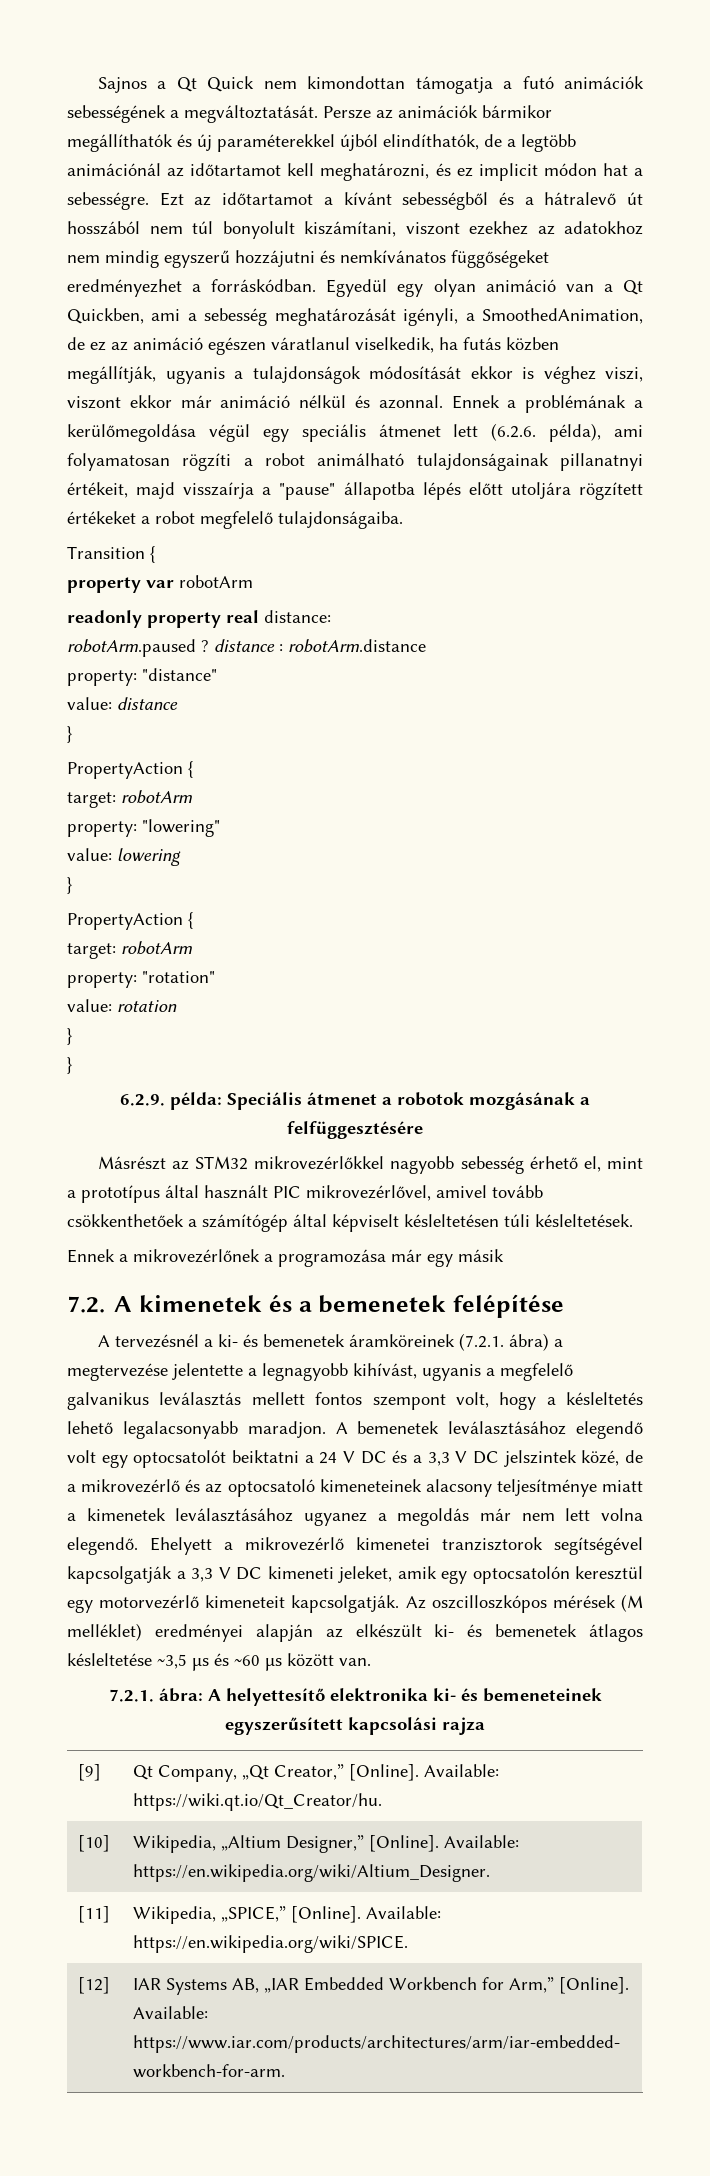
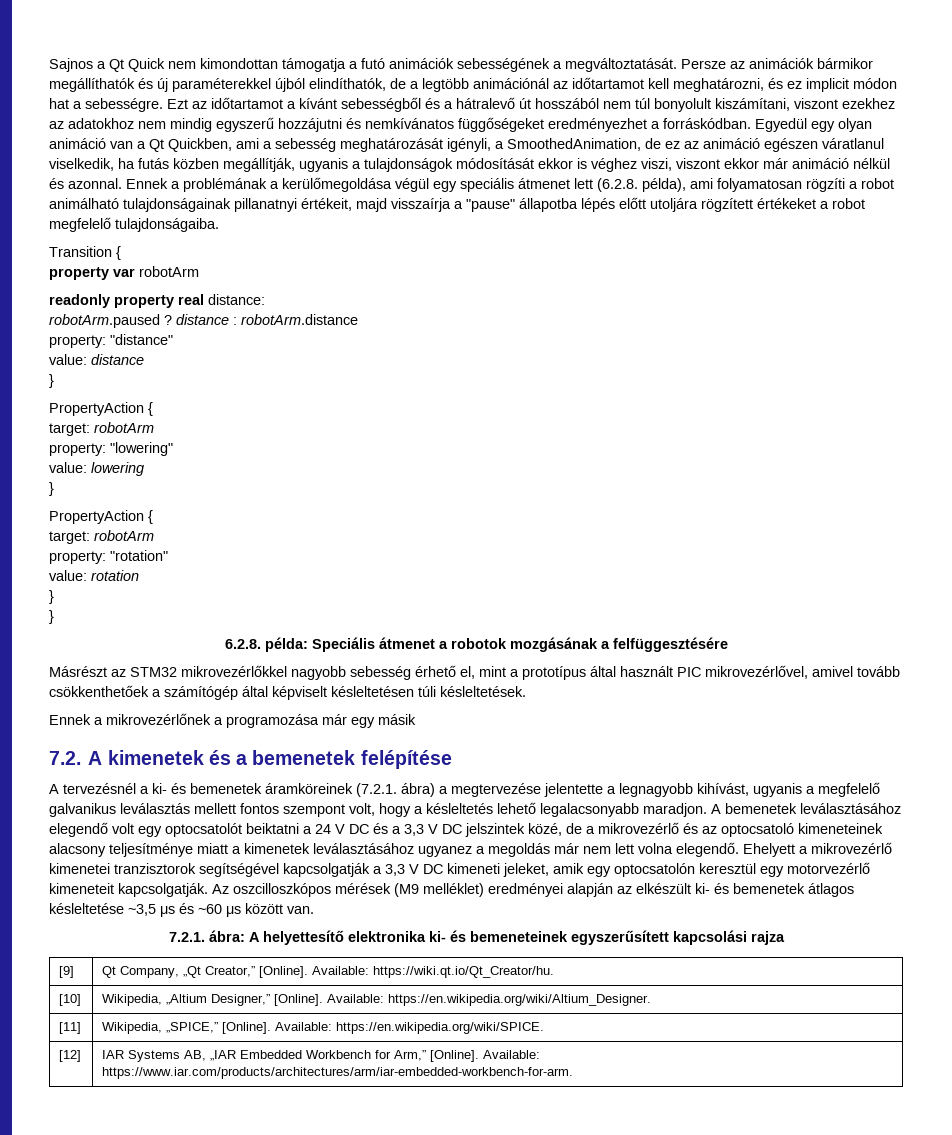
[491,423,537,441] (6.2.6. -> [597,178,638,192] (6.2.8.
[120,1094,165,1106] 6.2.9. -> [224,639,261,649] 6.2.8.
[621,1594,643,1612] (M -> [394,883,419,897] (M9

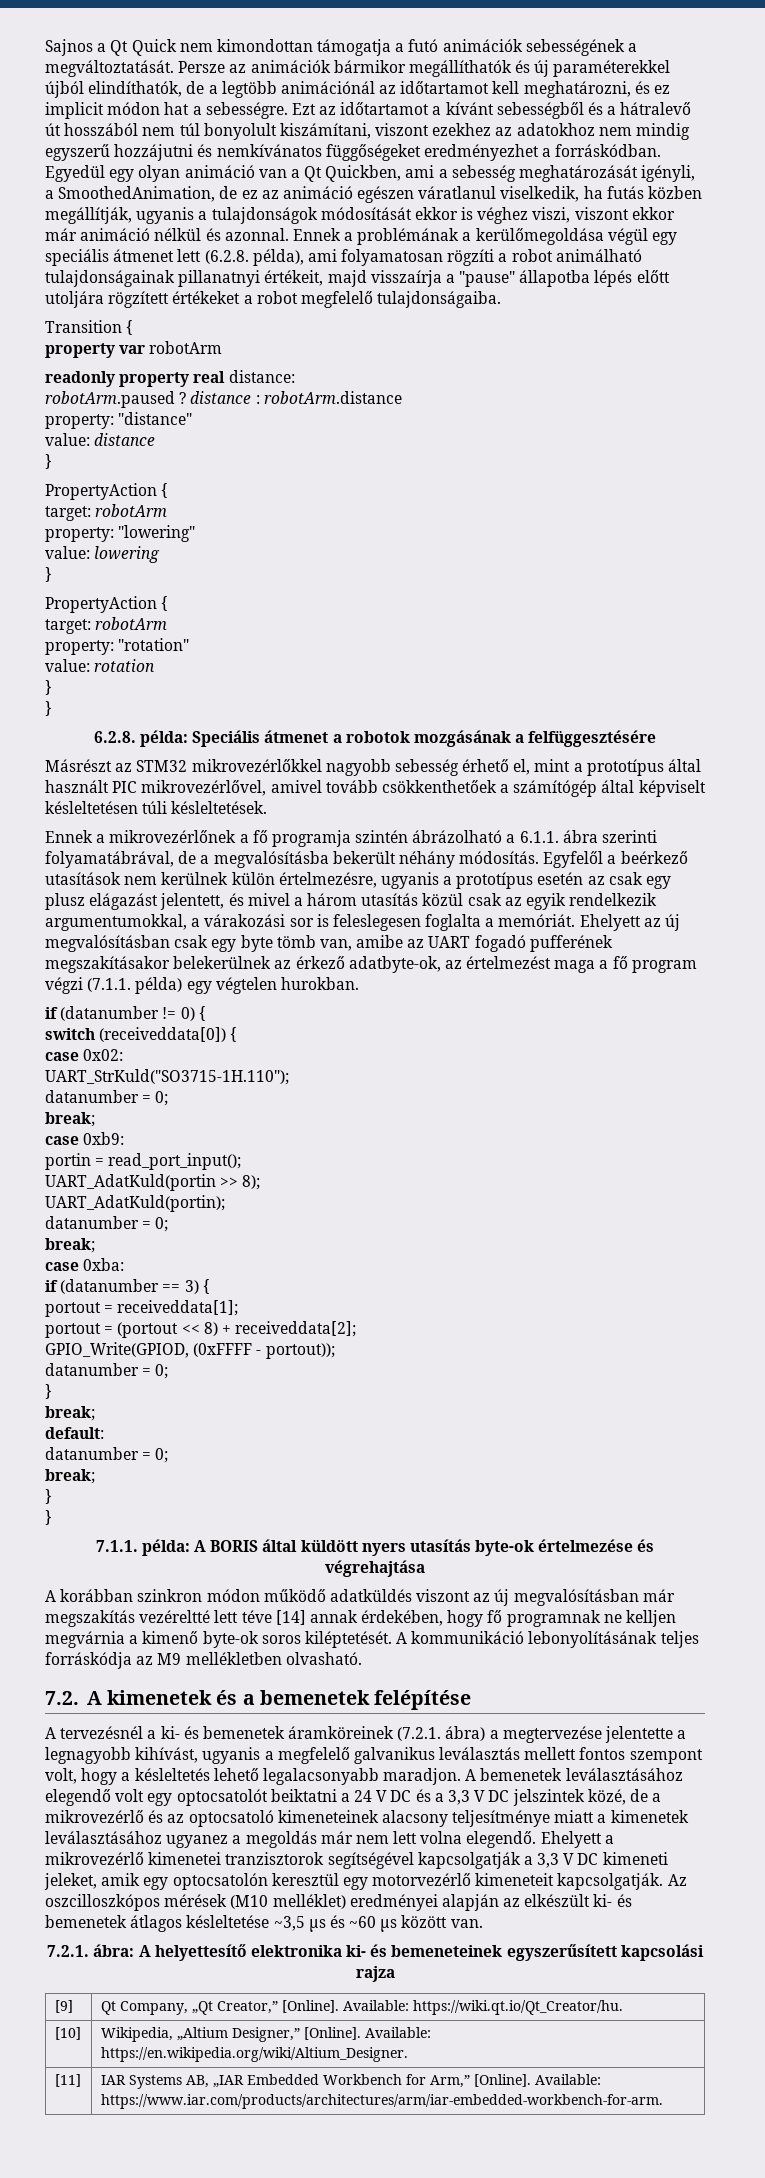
[226,714,416,728] programozása már egy másik -> [252,830,658,847] [45,851,688,868] [45,872,672,889] [45,893,658,910] [45,914,681,931] [45,935,613,952] [45,956,697,973] [45,977,359,994] [45,1006,206,1021] [45,1027,238,1042] [45,1049,124,1061] [45,1069,289,1085] [45,1090,169,1106] [45,1112,95,1127] [45,1132,125,1145] [45,1153,242,1170] [45,1174,261,1191] [45,1195,225,1212] [45,1216,169,1232] [45,1238,95,1253] [45,1258,125,1271] [45,1279,210,1294] [45,1300,239,1317] [45,1321,357,1338] [45,1342,335,1359] [45,1363,169,1379] [45,1384,52,1399] [45,1406,95,1421] [45,1427,104,1439] [45,1447,169,1463] [45,1469,95,1484] [45,1489,52,1504] [45,1510,52,1525] [95,1539,655,1556] [325,1560,425,1577] [45,1589,675,1606] [45,1610,677,1627] [45,1631,699,1648] [45,1652,362,1669] fő programja szintén ábrázolható a 6.1.1. ábra szerinti folyamatábrával, de a megvalósításba bekerült néhány módosítás. Egyfelől a beérkező utasítások nem kerülnek külön értelmezésre, ugyanis a prototípus esetén az csak egy plusz elágazást jelentett, és mivel a három utasítás közül csak az egyik rendelkezik argumentumokkal, a várakozási sor is feleslegesen foglalta a memóriát. Ehelyett az új megvalósításban csak egy byte tömb van, amibe az UART fogadó pufferének megszakításakor belekerülnek az érkező adatbyte-ok, az értelmezést maga a fő program végzi (7.1.1. példa) egy végtelen hurokban. // if (datanumber != 0) { // switch (receiveddata[0]) { // case 0x02: // UART_StrKuld("SO3715-1H.110"); // datanumber = 0; // break; // case 0xb9: // portin = read_port_input(); // UART_AdatKuld(portin >> 8); // UART_AdatKuld(portin); // datanumber = 0; // break; // case 0xba: // if (datanumber == 3) { // portout = receiveddata[1]; // portout = (portout << 8) + receiveddata[2]; // GPIO_Write(GPIOD, (0xFFFF - portout)); // datanumber = 0; // } // break; // default: // datanumber = 0; // break; // } // } // 7.1.1. példa: A BORIS által küldött nyers utasítás byte-ok értelmezése és végrehajtása // A korábban szinkron módon működő adatküldés viszont az új megvalósításban már megszakítás vezéreltté lett téve [14] annak érdekében, hogy fő programnak ne kelljen megvárnia a kimenő byte-ok soros kiléptetését. A kommunikáció lebonyolításának teljes forráskódja az M9 mellékletben olvasható.
[394,883,419,897] (M9 -> [230,1895,269,1909] (M10
[102,1022,545,1034] [59,1050,82,1062] | Wikipedia, „SPICE,” [Online]. Available: https://en.wikipedia.org/wiki/SPICE. // [12] -> (81, 2080) none

